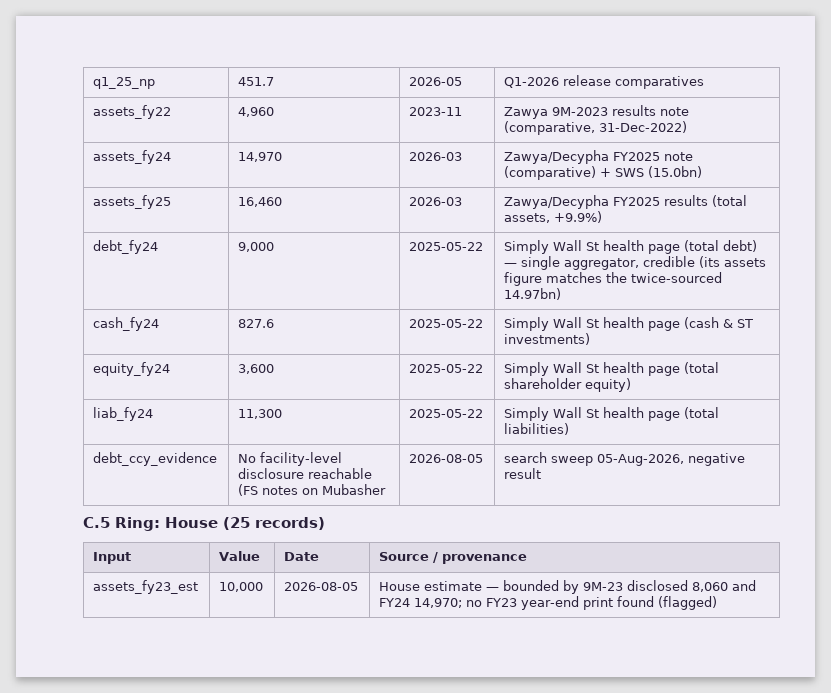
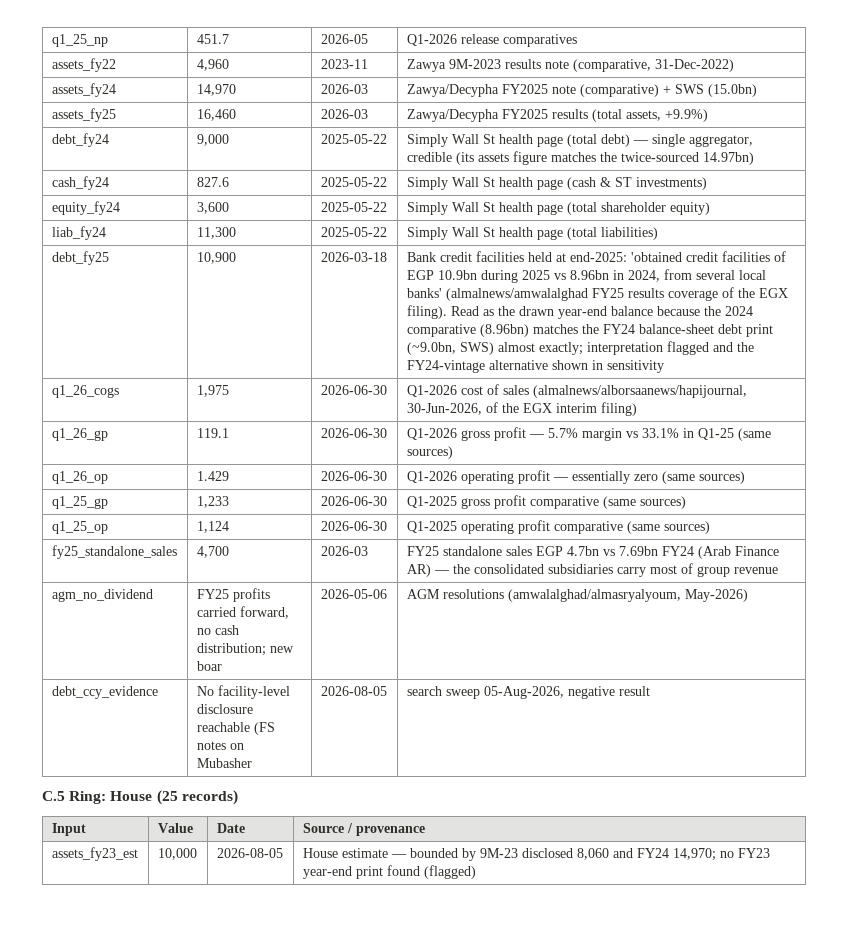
(570, 429) none -> [51,251,109,265] [196,252,236,264] [320,252,387,262] [406,251,786,262] [406,269,766,283] [406,287,788,301] [406,305,753,319] [406,324,773,337] [406,341,754,355] [406,360,664,373] [51,385,119,398] [196,385,229,397] [320,385,387,395] [406,384,747,398] [406,402,637,416] [51,428,108,441] [196,428,229,438] [320,428,387,438] [406,427,771,441] [406,446,453,459] [51,471,108,484] [196,471,229,481] [320,471,387,481] [406,470,745,484] [51,496,108,509] [196,496,229,508] [320,496,387,506] [406,495,686,509] [51,521,108,534] [196,521,229,533] [320,521,387,531] [406,520,710,534] [51,545,177,559] [196,546,229,558] [320,546,368,556] [406,546,779,559] [406,563,778,577] [51,589,153,602] [196,588,270,602] [196,606,289,619] [196,625,239,635] [196,643,294,656] [196,661,222,671] [320,589,387,599] [406,589,748,602] // debt_fy25 | 10,900 | 2026-03-18 | Bank credit facilities held at end-2025: 'obtained credit facilities of EGP 10.9bn during 2025 vs 8.96bn in 2024, from several local banks' (almalnews/amwalalghad FY25 results coverage of the EGX filing). Read as the drawn year-end balance because the 2024 comparative (8.96bn) matches the FY24 balance-sheet debt print (~9.0bn, SWS) almost exactly; interpretation flagged and the FY24-vintage alternative shown in sensitivity // q1_26_cogs | 1,975 | 2026-06-30 | Q1-2026 cost of sales (almalnews/alborsaanews/hapijournal, 30-Jun-2026, of the EGX interim filing) // q1_26_gp | 119.1 | 2026-06-30 | Q1-2026 gross profit — 5.7% margin vs 33.1% in Q1-25 (same sources) // q1_26_op | 1.429 | 2026-06-30 | Q1-2026 operating profit — essentially zero (same sources) // q1_25_gp | 1,233 | 2026-06-30 | Q1-2025 gross profit comparative (same sources) // q1_25_op | 1,124 | 2026-06-30 | Q1-2025 operating profit comparative (same sources) // fy25_standalone_sales | 4,700 | 2026-03 | FY25 standalone sales EGP 4.7bn vs 7.69bn FY24 (Arab Finance AR) — the consolidated subsidiaries carry most of group revenue // agm_no_dividend | FY25 profits carried forward, no cash distribution; new boar | 2026-05-06 | AGM resolutions (amwalalghad/almasryalyoum, May-2026)

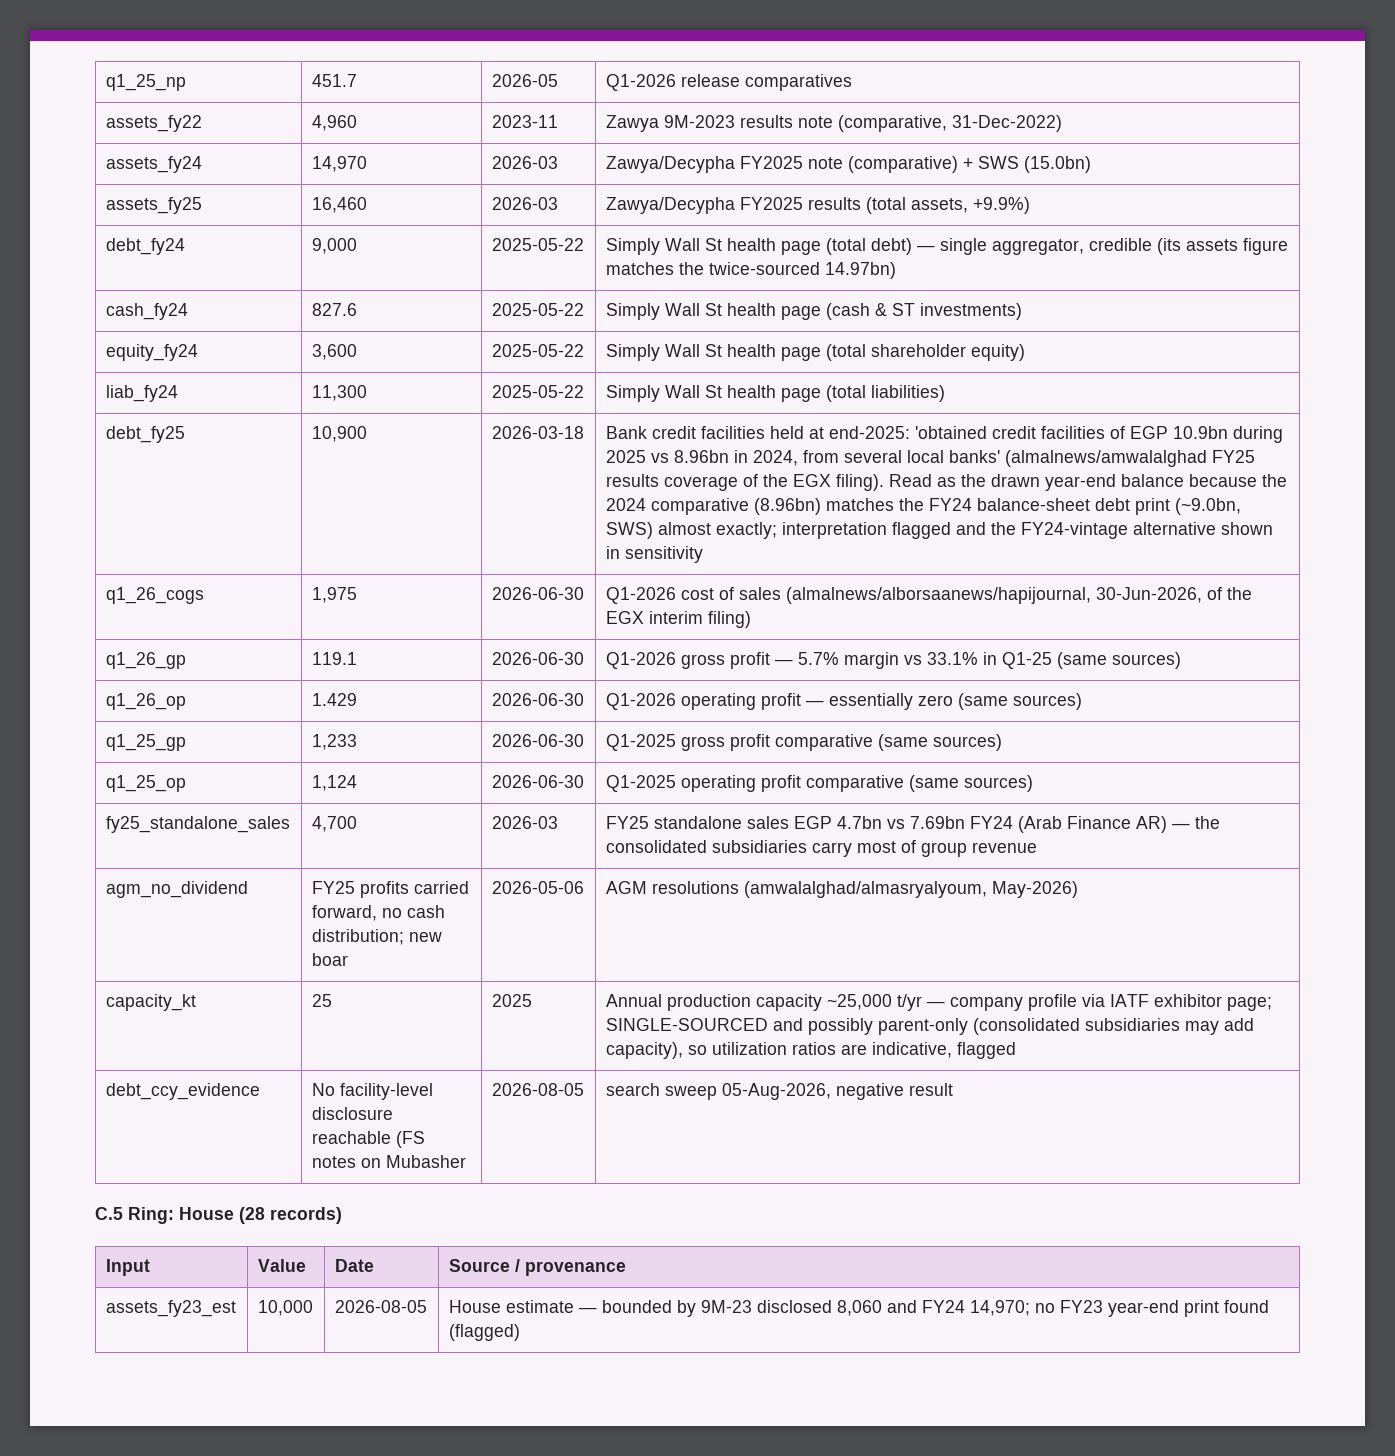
(748, 595) none -> [105,994,196,1011] [311,994,332,1007] [491,994,532,1007] [605,994,1272,1011] [605,1018,1254,1035] [605,1042,1016,1059] // capacity_kt | 25 | 2025 | Annual production capacity ~25,000 t/yr — company profile via IATF exhibitor page; SINGLE-SOURCED and possibly parent-only (consolidated subsidiaries may add capacity), so utilization ratios are indicative, flagged
[156,790,178,805] (25 -> [239,1207,265,1224] (28

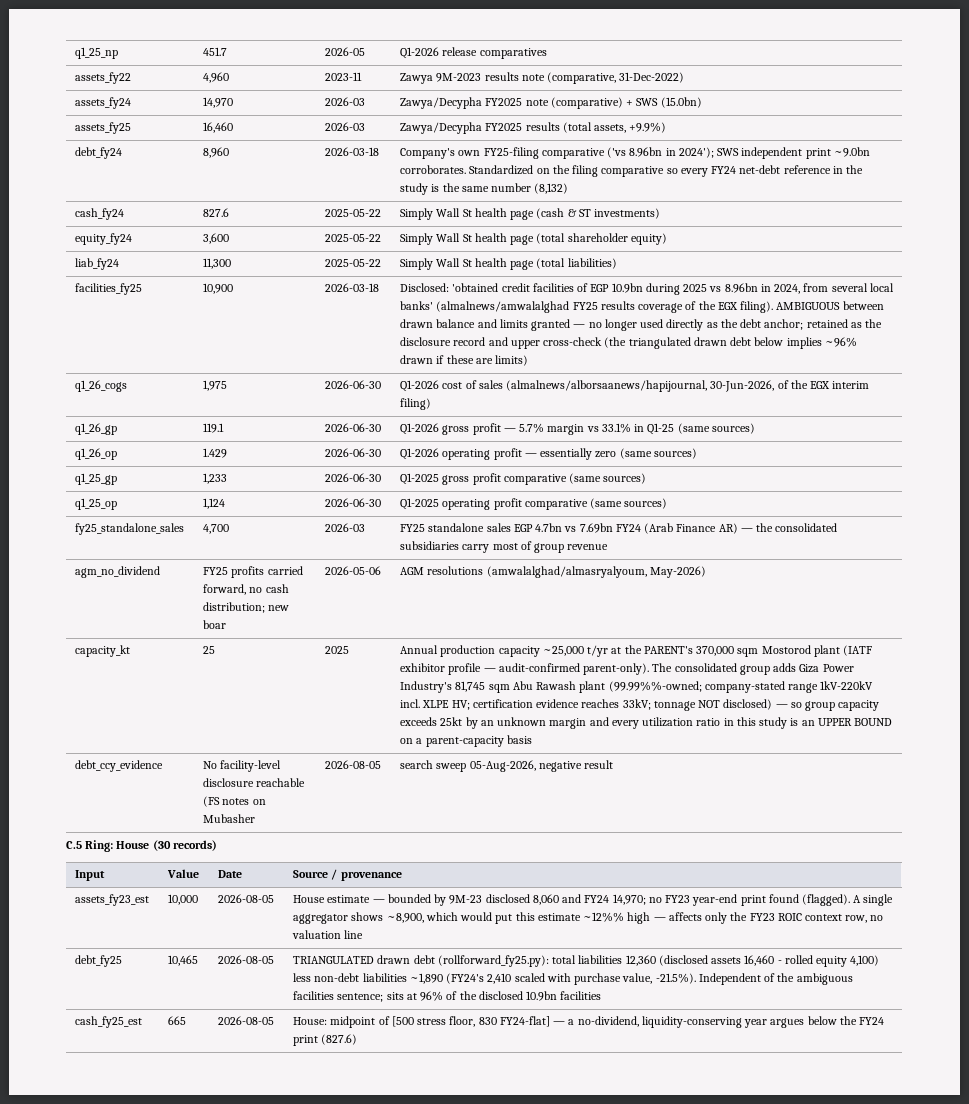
[311,238,357,254] [491,238,584,251] [605,238,1288,255] [605,262,896,279] 9,000 | 2025-05-22 | Simply Wall St health page (total debt) — single aggregator, credible (its assets figure matches the twice-sourced 14.97bn) -> [203,147,230,158] [325,147,380,156] [400,147,870,159] [400,165,864,177] [400,183,569,195] 8,960 | 2026-03-18 | Company's own FY25-filing comparative ('vs 8.96bn in 2024'); SWS independent print ~9.0bn corroborates. Standardized on the filing comparative so every FY24 net-debt reference in the study is the same number (8,132)
[105,426,185,443] debt_fy25 -> [75,283,143,295] facilities_fy25
[605,426,910,439] Bank credit facilities held at end-2025: -> [400,283,450,292] Disclosed:
[888,474,1287,491] [605,498,1241,515] [605,522,1273,539] [605,546,703,563] Read as the drawn year-end balance because the 2024 comparative (8.96bn) matches the FY24 balance-sheet debt print (~9.0bn, SWS) almost exactly; interpretation flagged and the FY24-vintage alternative shown in sensitivity -> [776,301,884,310] [400,319,882,331] [400,337,857,349] [400,355,529,366] AMBIGUOUS between drawn balance and limits granted — no longer used directly as the debt anchor; retained as the disclosure record and upper cross-check (the triangulated drawn debt below implies ~96% drawn if these are limits)
[926,994,1272,1011] [605,1018,1254,1035] [605,1042,1016,1059] — company profile via IATF exhibitor page; SINGLE-SOURCED and possibly parent-only (consolidated subsidiaries may add capacity), so utilization ratios are indicative, flagged -> [611,645,873,657] [400,663,854,675] [400,681,874,693] [400,699,880,711] [400,717,892,729] [400,735,532,747] at the PARENT's 370,000 sqm Mostorod plant (IATF exhibitor profile — audit-confirmed parent-only). The consolidated group adds Giza Power Industry's 81,745 sqm Abu Rawash plant (99.99%%-owned; company-stated range 1kV-220kV incl. XLPE HV; certification evidence reaches 33kV; tonnage NOT disclosed) — so group capacity exceeds 25kt by an unknown margin and every utilization ratio in this study is an UPPER BOUND on a parent-capacity basis
[239,1207,265,1224] (28 -> [152,840,171,851] (30
[448,1324,520,1341] (flagged) -> [801,894,894,906] [293,912,884,924] [292,930,364,939] [75,955,123,967] [168,955,199,966] [218,955,275,964] [293,955,880,967] [293,973,853,985] [293,991,602,1002] [75,1016,143,1028] [168,1016,187,1025] [218,1016,275,1025] [293,1016,884,1028] [293,1034,358,1046] (flagged). A single aggregator shows ~8,900, which would put this estimate ~12%% high — affects only the FY23 ROIC context row, no valuation line // debt_fy25 | 10,465 | 2026-08-05 | TRIANGULATED drawn debt (rollforward_fy25.py): total liabilities 12,360 (disclosed assets 16,460 - rolled equity 4,100) less non-debt liabilities ~1,890 (FY24's 2,410 scaled with purchase value, -21.5%). Independent of the ambiguous facilities sentence; sits at 96% of the disclosed 10.9bn facilities // cash_fy25_est | 665 | 2026-08-05 | House: midpoint of [500 stress floor, 830 FY24-flat] — a no-dividend, liquidity-conserving year argues below the FY24 print (827.6)

